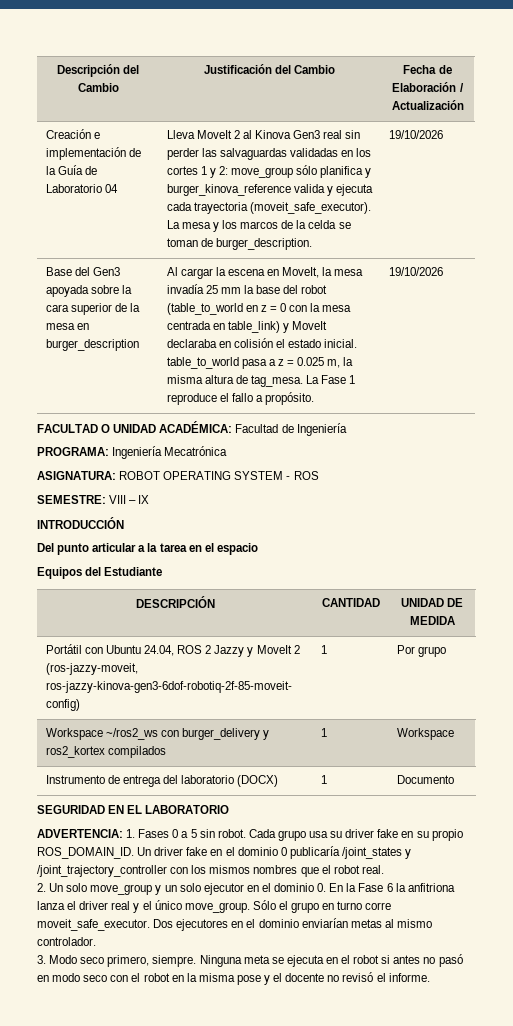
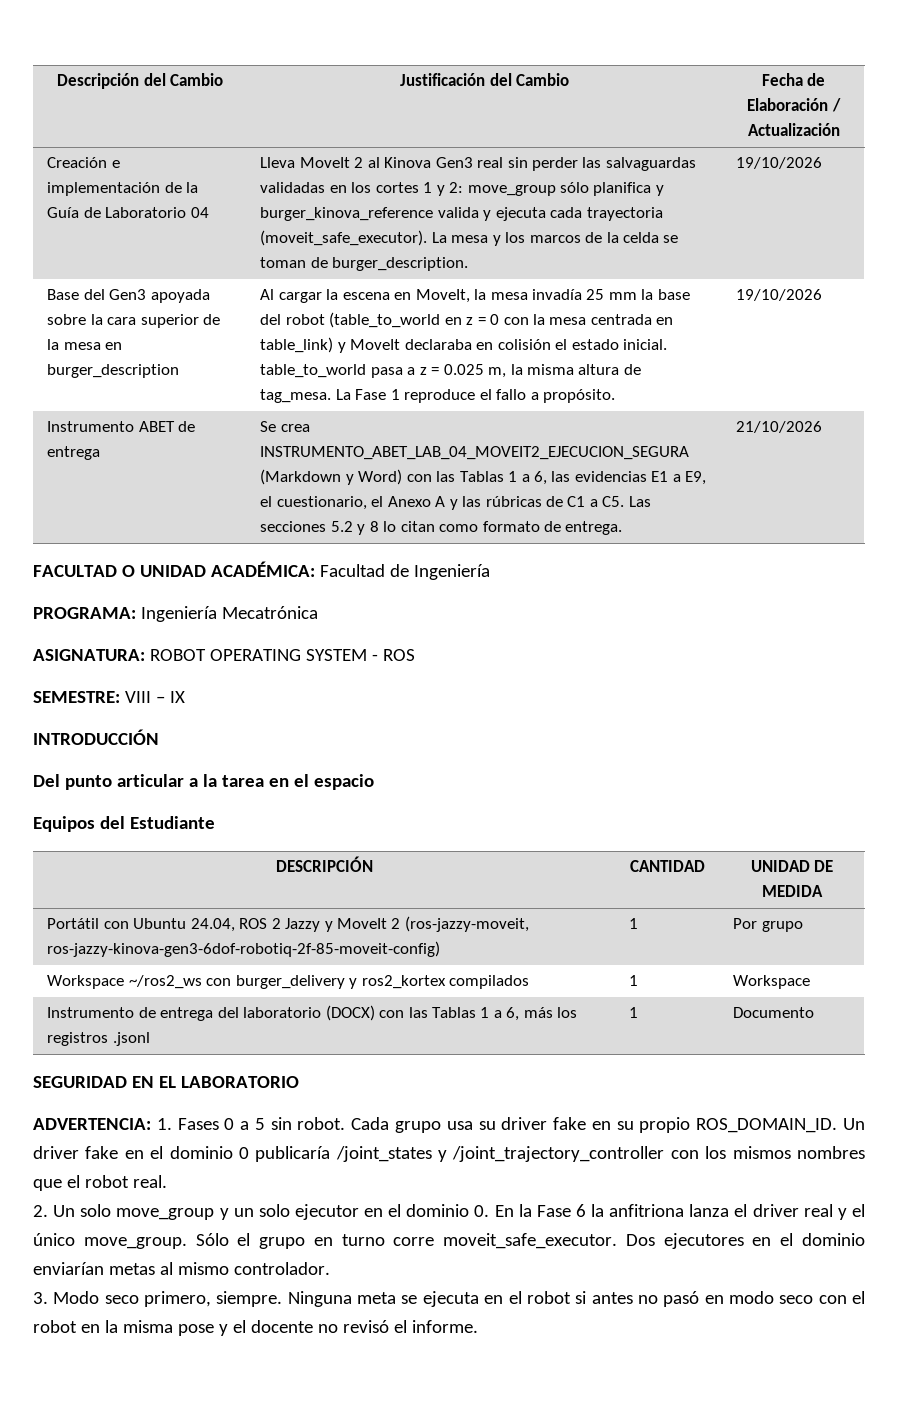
(443, 271) none -> [47,421,196,432] [47,446,101,460] [260,421,310,432] [260,446,690,460] [260,469,707,485] [260,496,651,510] [260,521,623,535] [736,421,823,433] // Instrumento ABET de entrega | Se crea INSTRUMENTO_ABET_LAB_04_MOVEIT2_EJECUCION_SEGURA (Markdown y Word) con las Tablas 1 a 6, las evidencias E1 a E9, el cuestionario, el Anexo A y las rúbricas de C1 a C5. Las secciones 5.2 y 8 lo citan como formato de entrega. | 21/10/2026
(279, 781) none -> [379,1007,578,1021] [47,1032,150,1046] con las Tablas 1 a 6, más los registros .jsonl

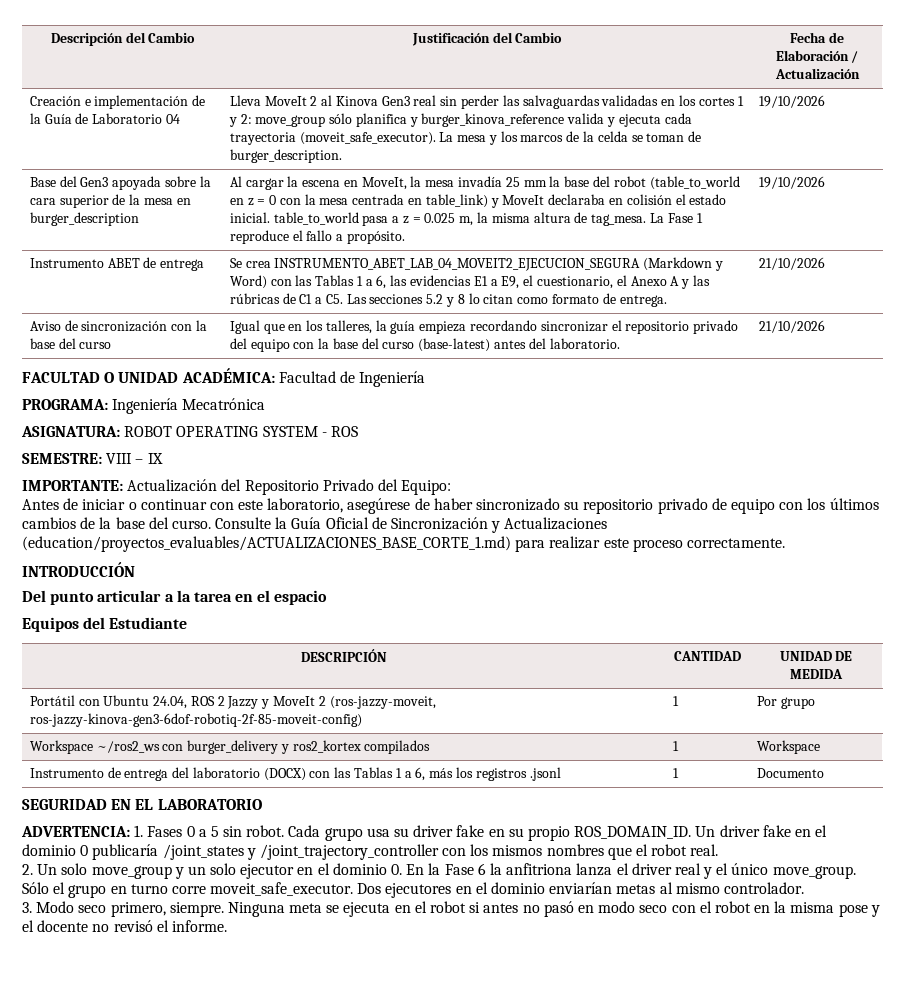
(823, 427) none -> [29,320,207,332] [29,338,112,349] [229,320,739,334] [229,338,620,352] [758,320,825,333] // Aviso de sincronización con la base del curso | Igual que en los talleres, la guía empieza recordando sincronizar el repositorio privado del equipo con la base del curso (base-latest) antes del laboratorio. | 21/10/2026
(185, 697) none -> [22,479,452,495] [22,498,879,514] [22,517,608,533] [22,536,785,552] // IMPORTANTE: Actualización del Repositorio Privado del Equipo: // Antes de iniciar o continuar con este laboratorio, asegúrese de haber sincronizado su repositorio privado de equipo con los últimos cambios de la base del curso. Consulte la Guía Oficial de Sincronización y Actualizaciones (education/proyectos_evaluables/ACTUALIZACIONES_BASE_CORTE_1.md) para realizar este proceso correctamente.

